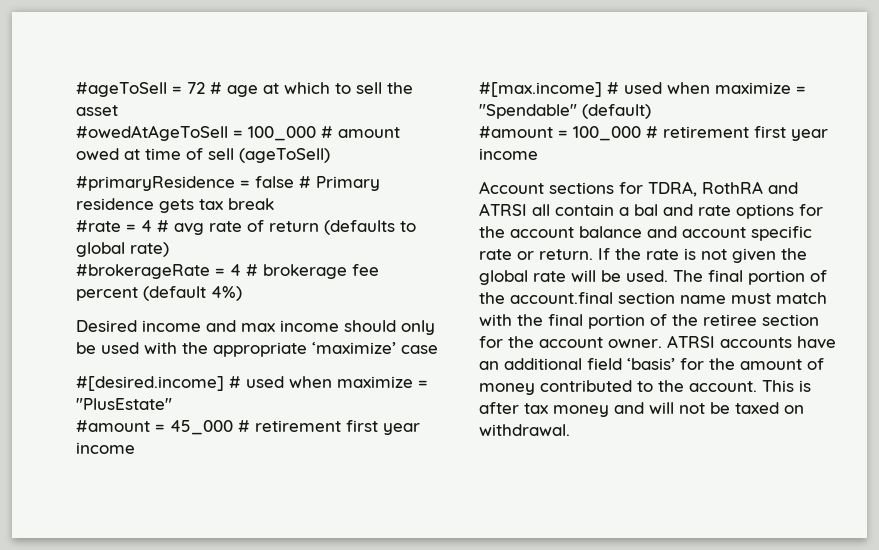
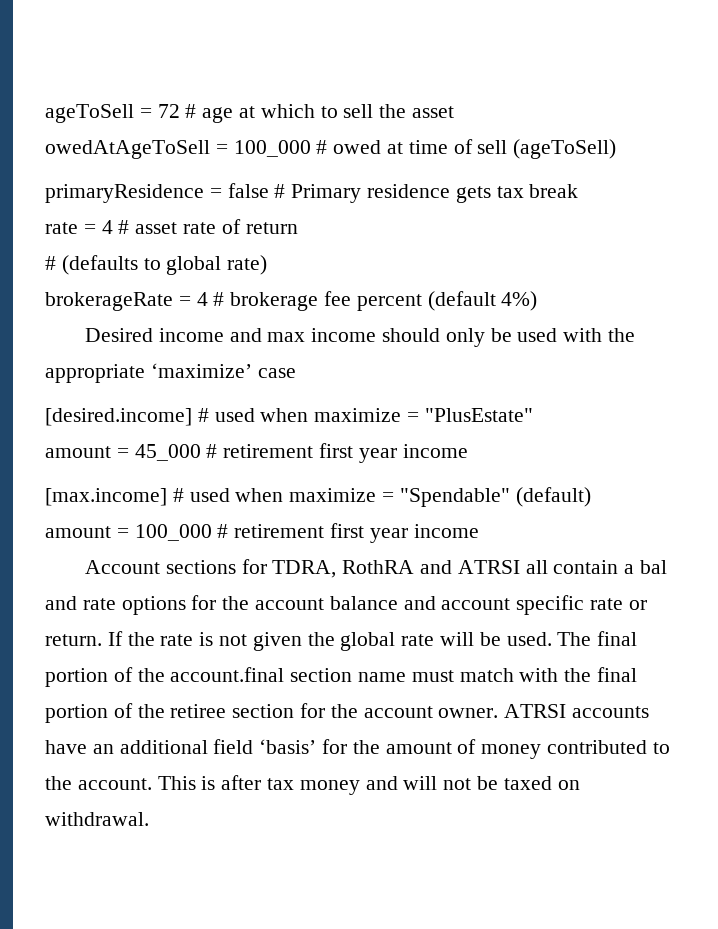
[76,82,167,97] #ageToSell -> [45,104,134,123] ageToSell
[76,125,400,141] #owedAtAgeToSell = 100_000 # amount -> [45,140,328,159] owedAtAgeToSell = 100_000 #
[76,176,235,191] #primaryResidence -> [45,184,204,203] primaryResidence
[76,220,204,235] #rate = 4 # avg -> [45,220,178,234] rate = 4 # asset
(319, 226) none -> [45,256,56,270] // #
[76,264,210,279] #brokerageRate -> [45,292,173,311] brokerageRate
[76,376,224,391] #[desired.income] -> [45,408,192,426] [desired.income]
[76,420,150,432] #amount -> [45,446,111,458] amount
[479,82,602,97] #[max.income] -> [45,488,167,506] [max.income]
[479,126,553,138] #amount -> [45,526,111,538] amount

